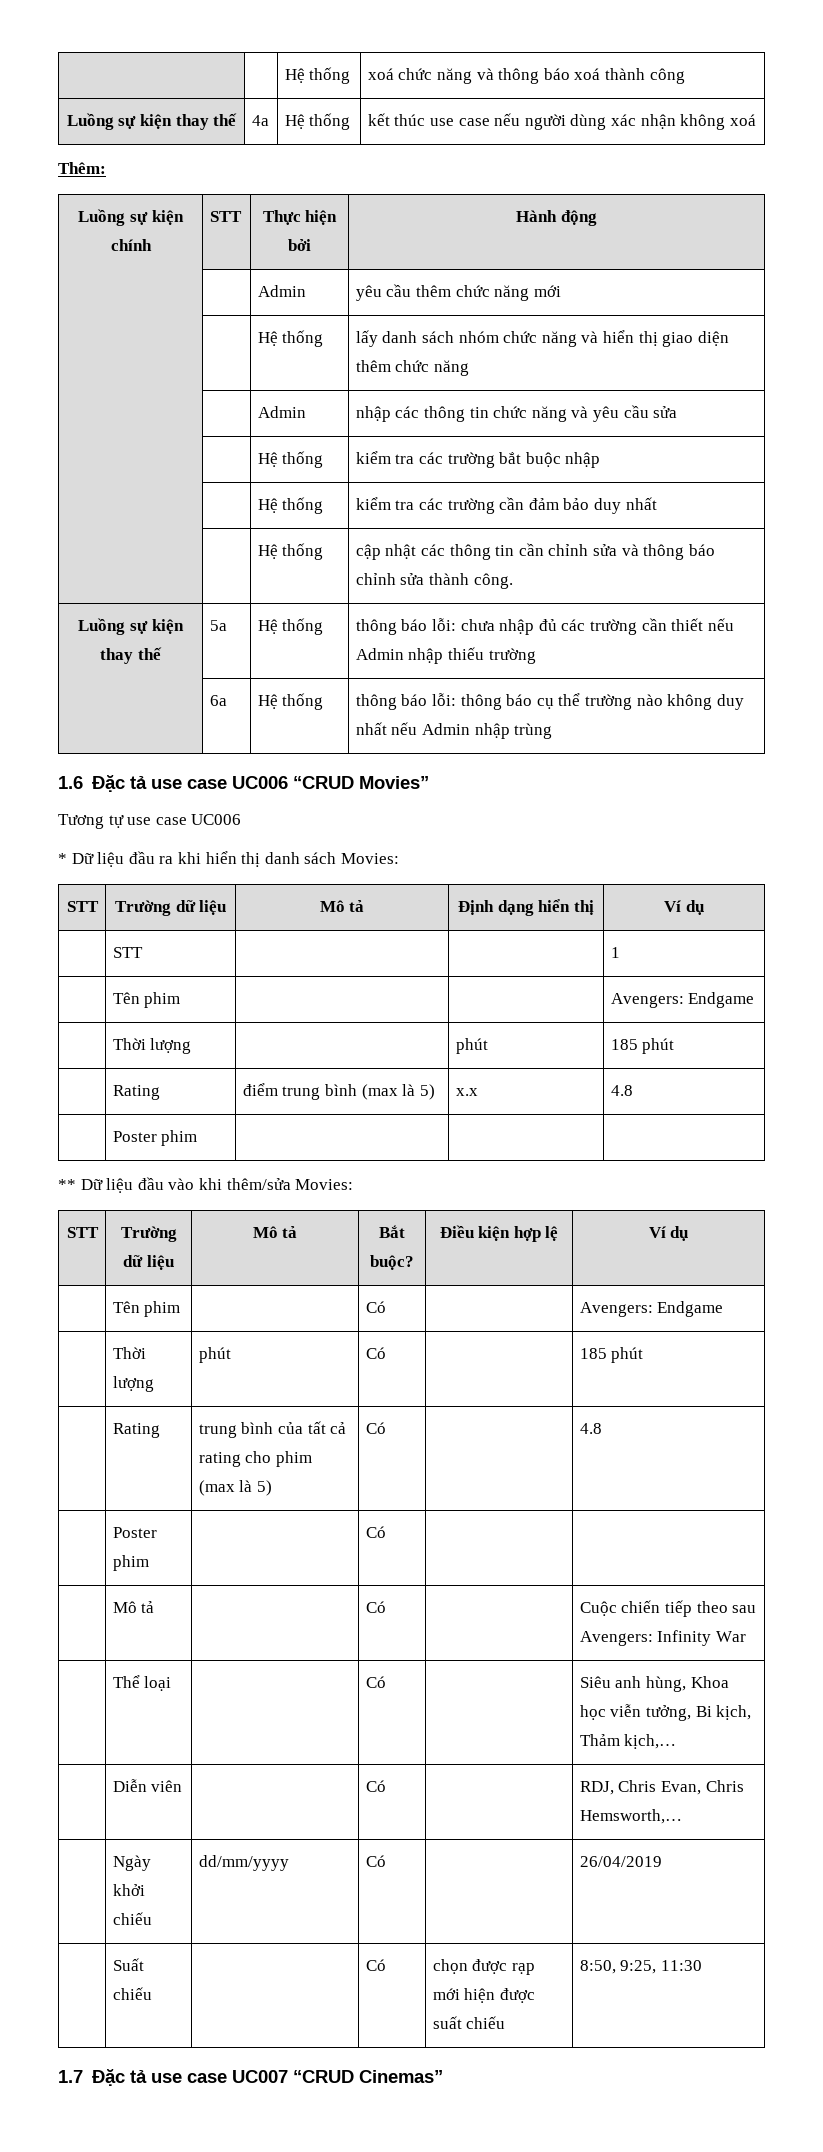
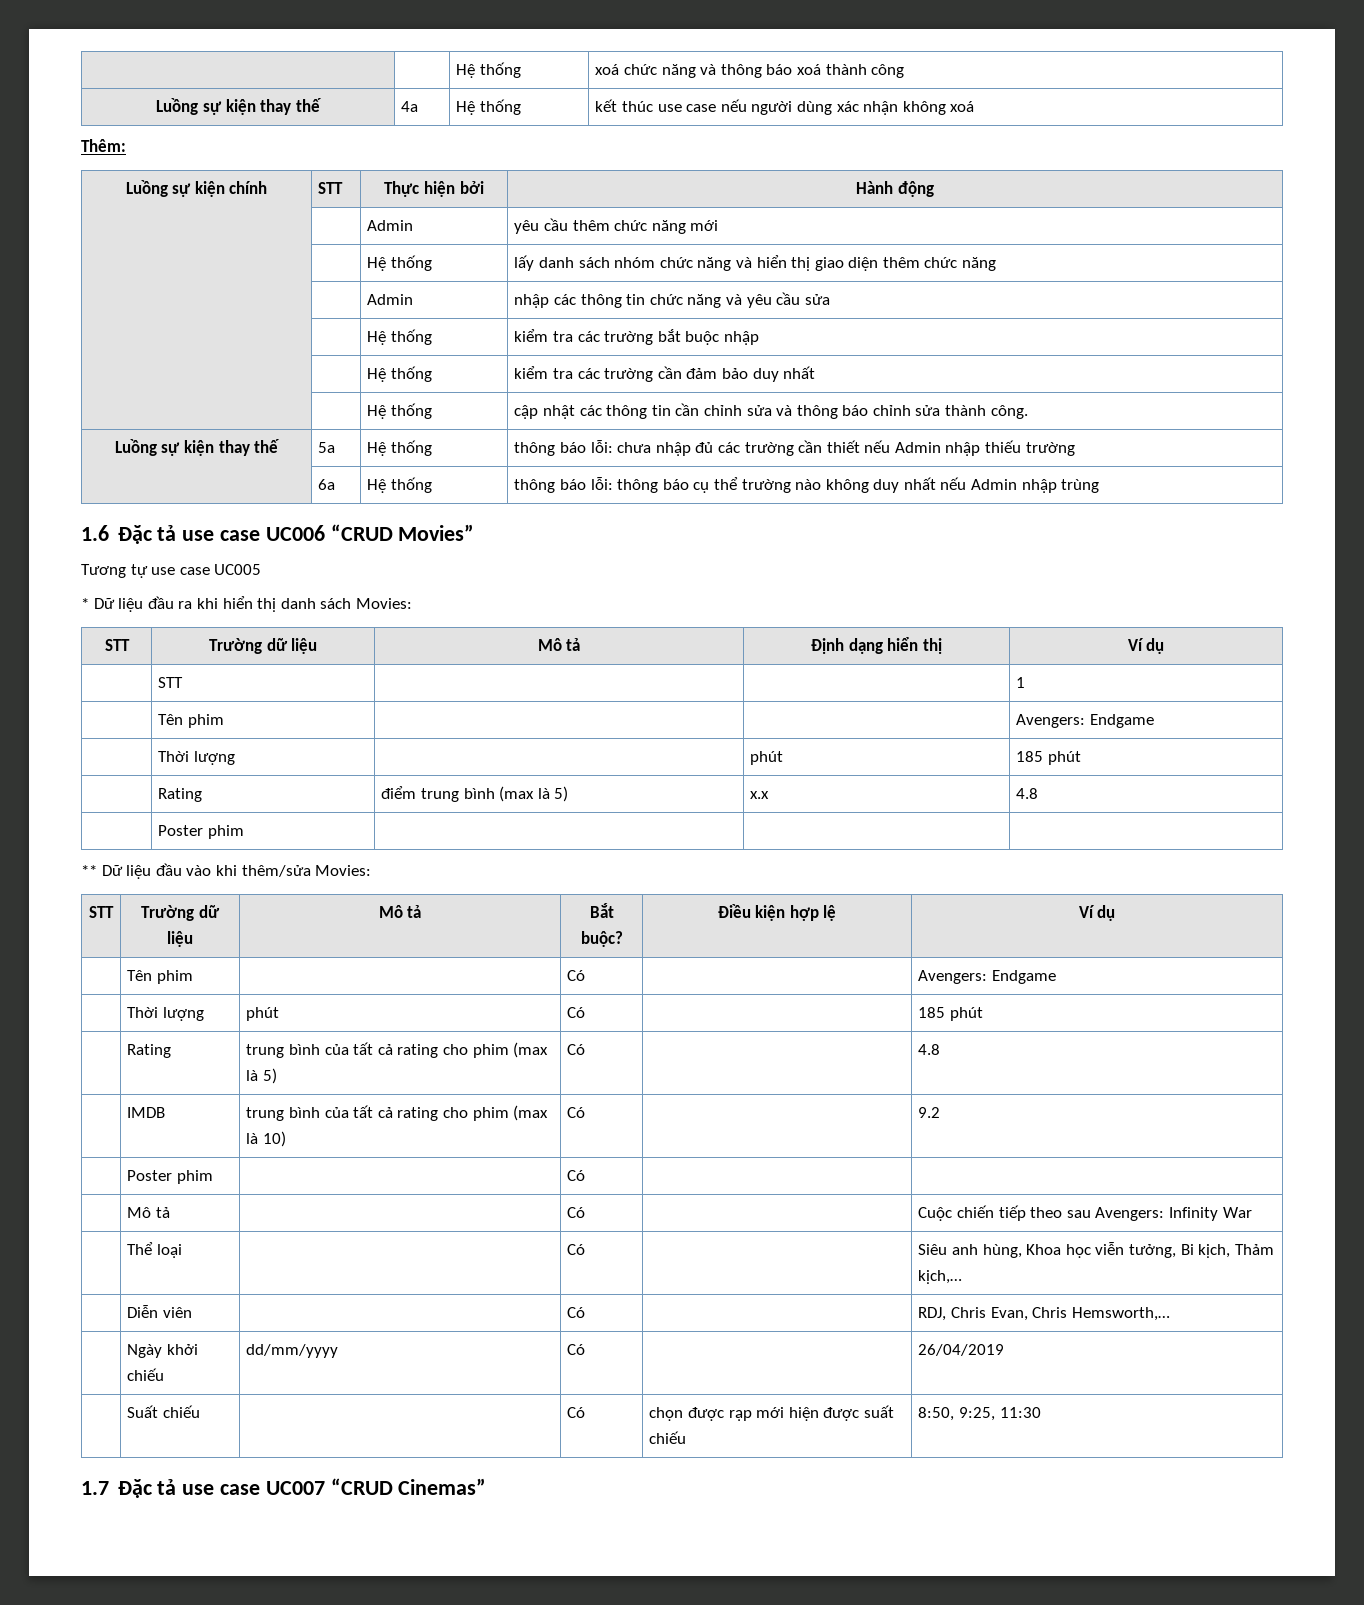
[191,814,242,825] UC006 -> [214,564,262,575] UC005
(602, 1428) none -> [127,1107,166,1118] [246,1105,549,1121] [246,1131,286,1147] [567,1107,586,1118] [918,1107,941,1118] // | IMDB | trung bình của tất cả rating cho phim (max là 10) | Có | | 9.2

